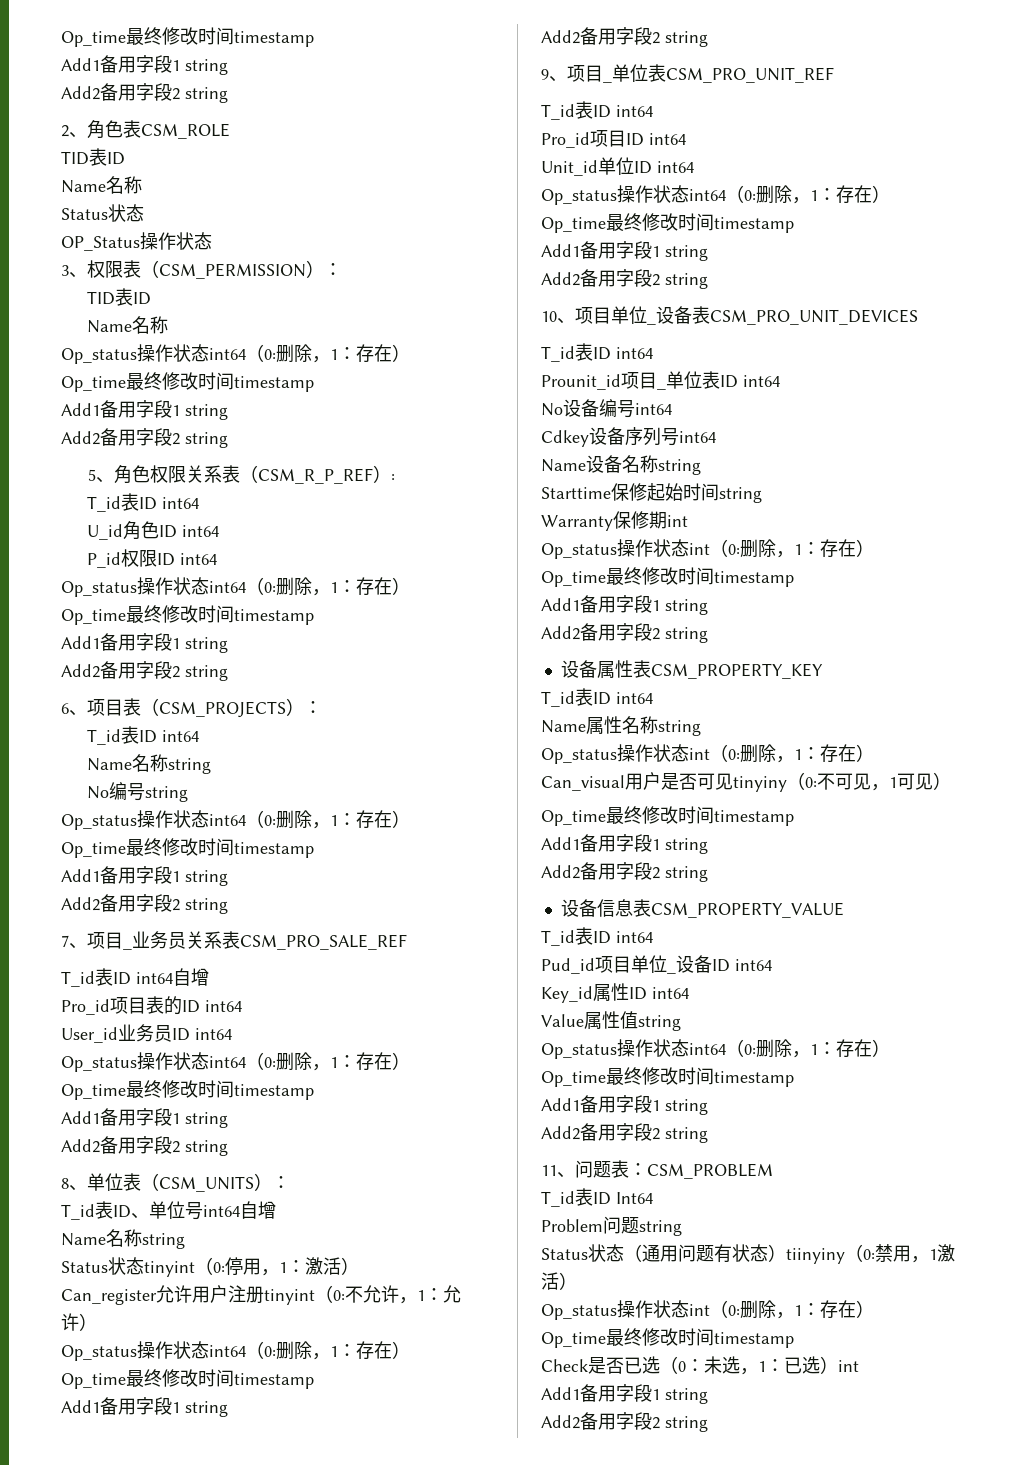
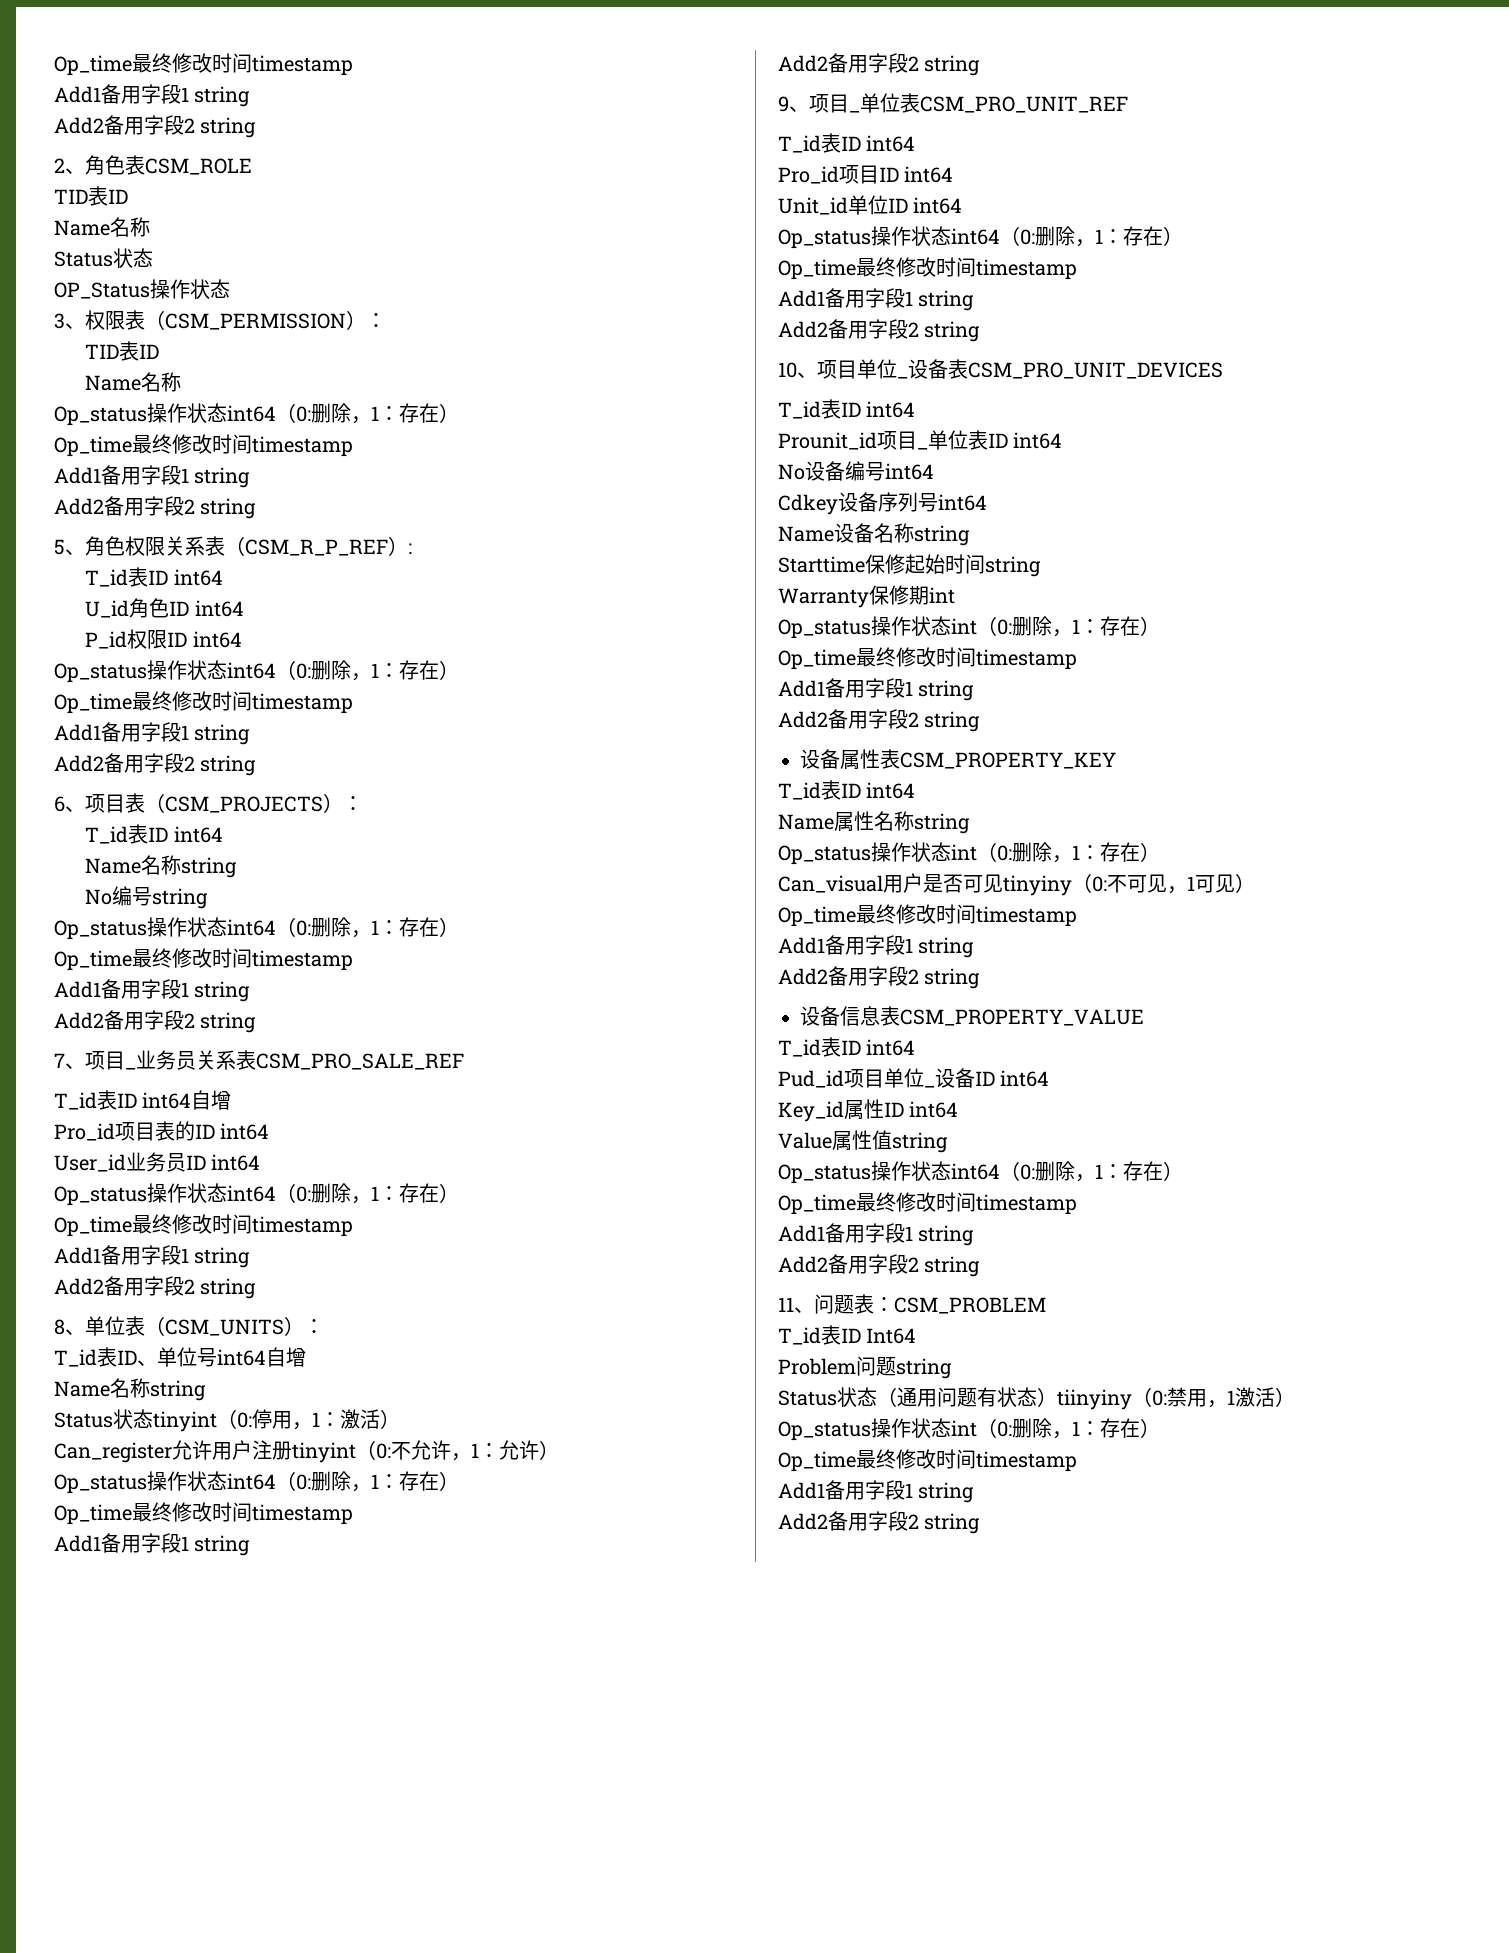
[541,1356,859,1375] // Check是否已选（0：未选，1：已选）int -> (1077, 1461) none

